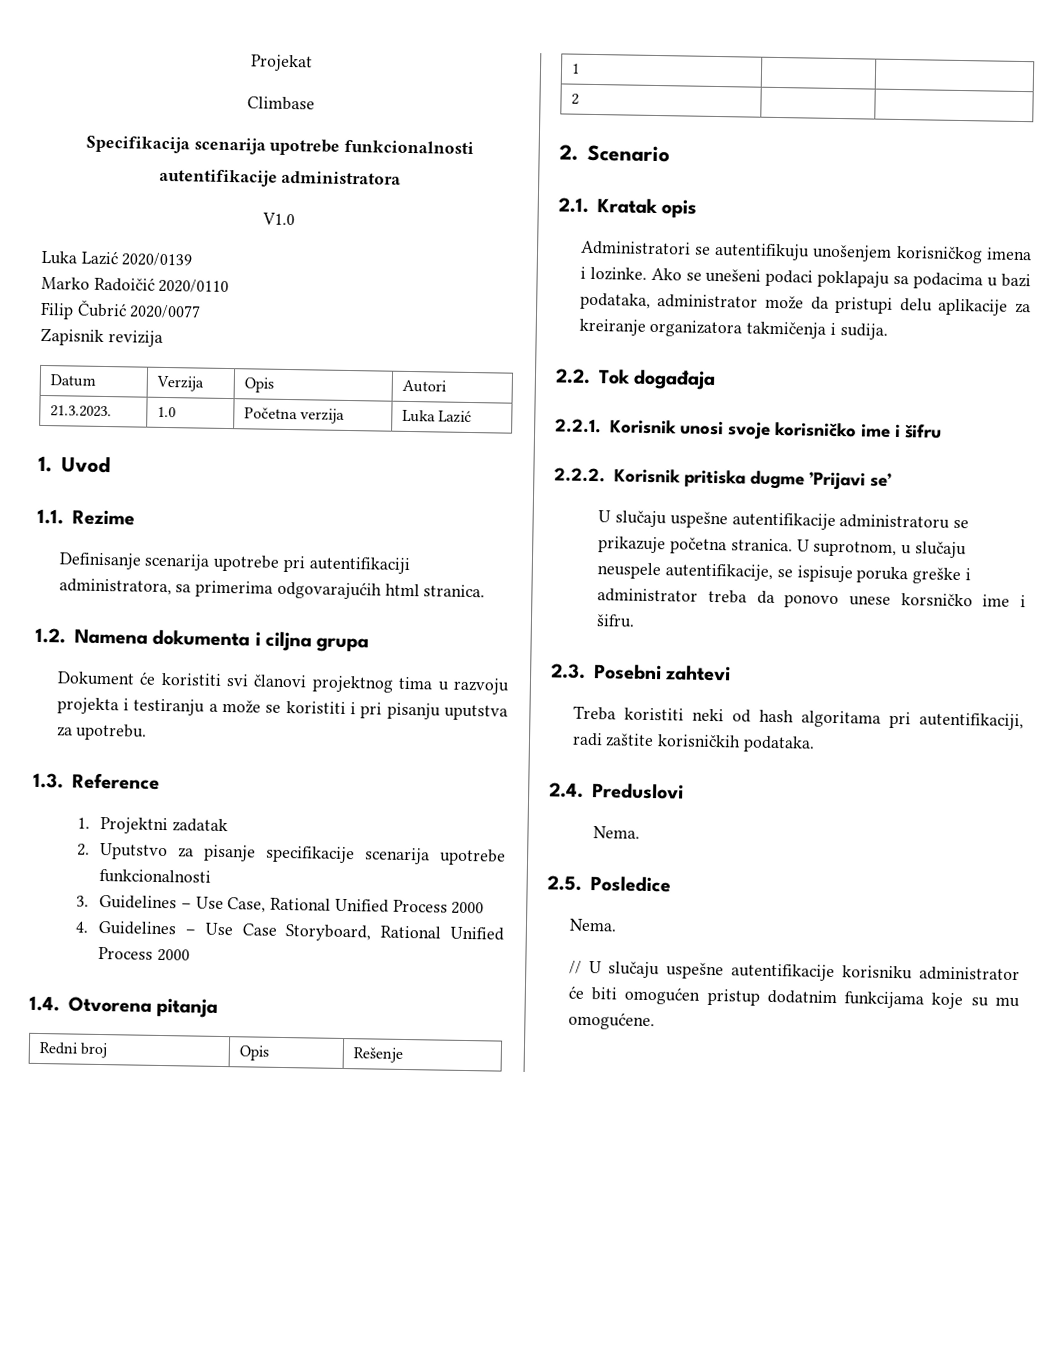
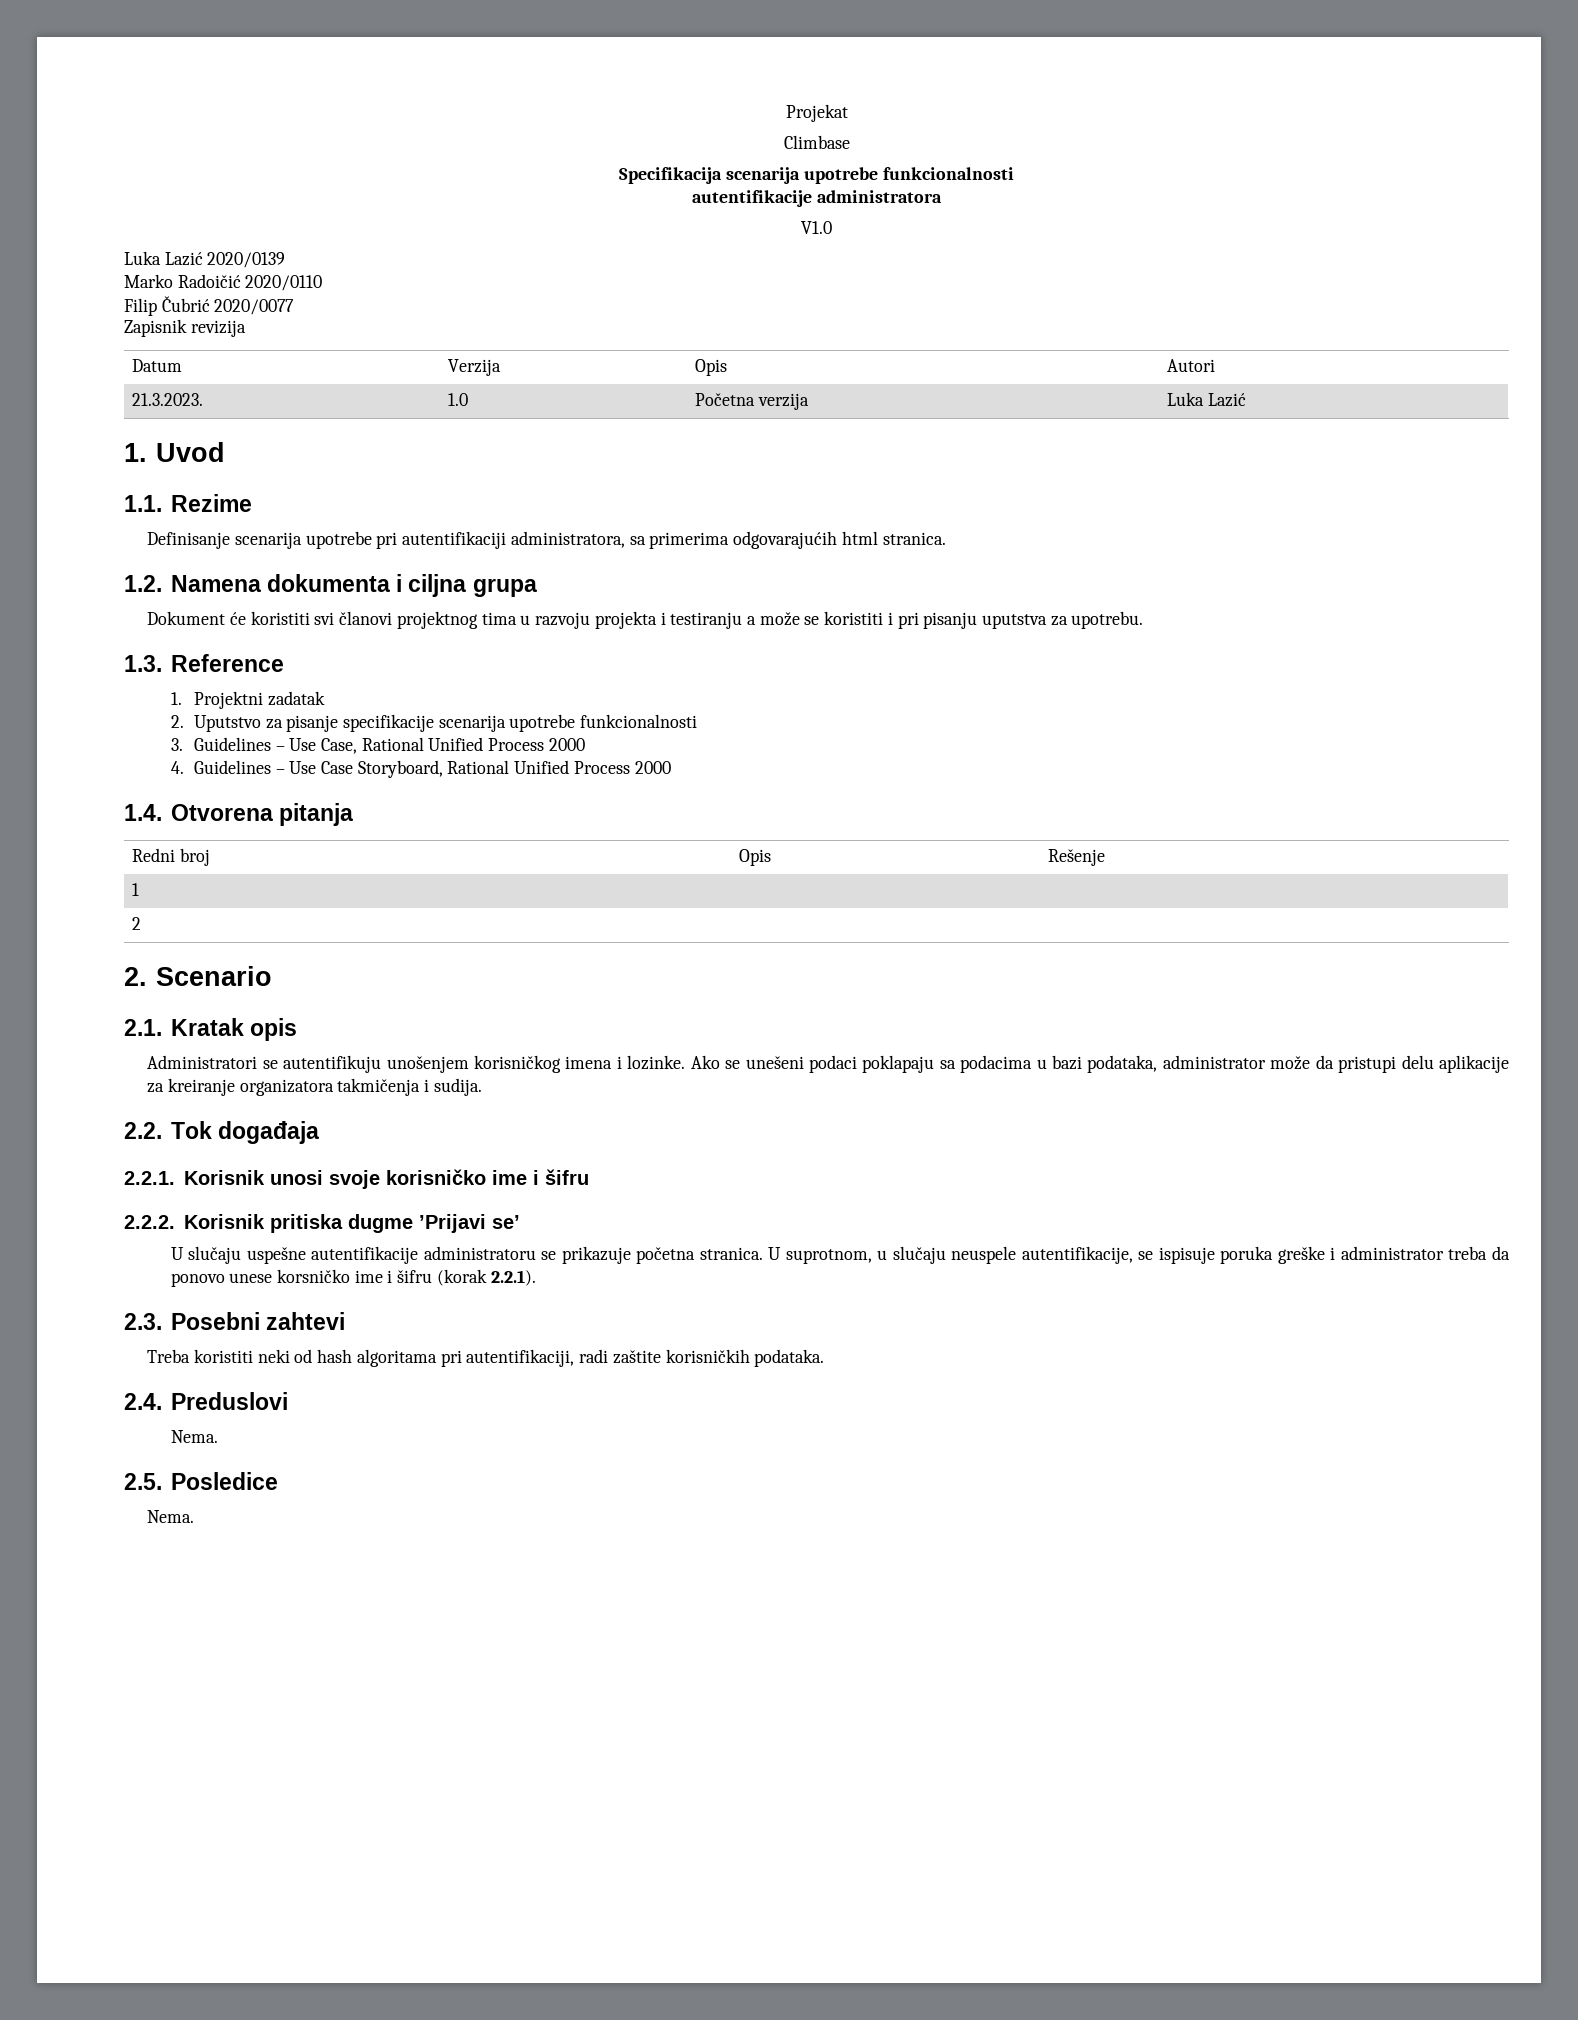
[596,614,636,628] šifru. -> [397,1269,536,1286] šifru (korak 2.2.1).
[568,960,1020,982] [567,985,1020,1010] [567,1011,655,1031] // // U slučaju uspešne autentifikacije korisniku administrator će biti omogućen pristup dodatnim funkcijama koje su mu omogućene. -> (195, 1516) none

